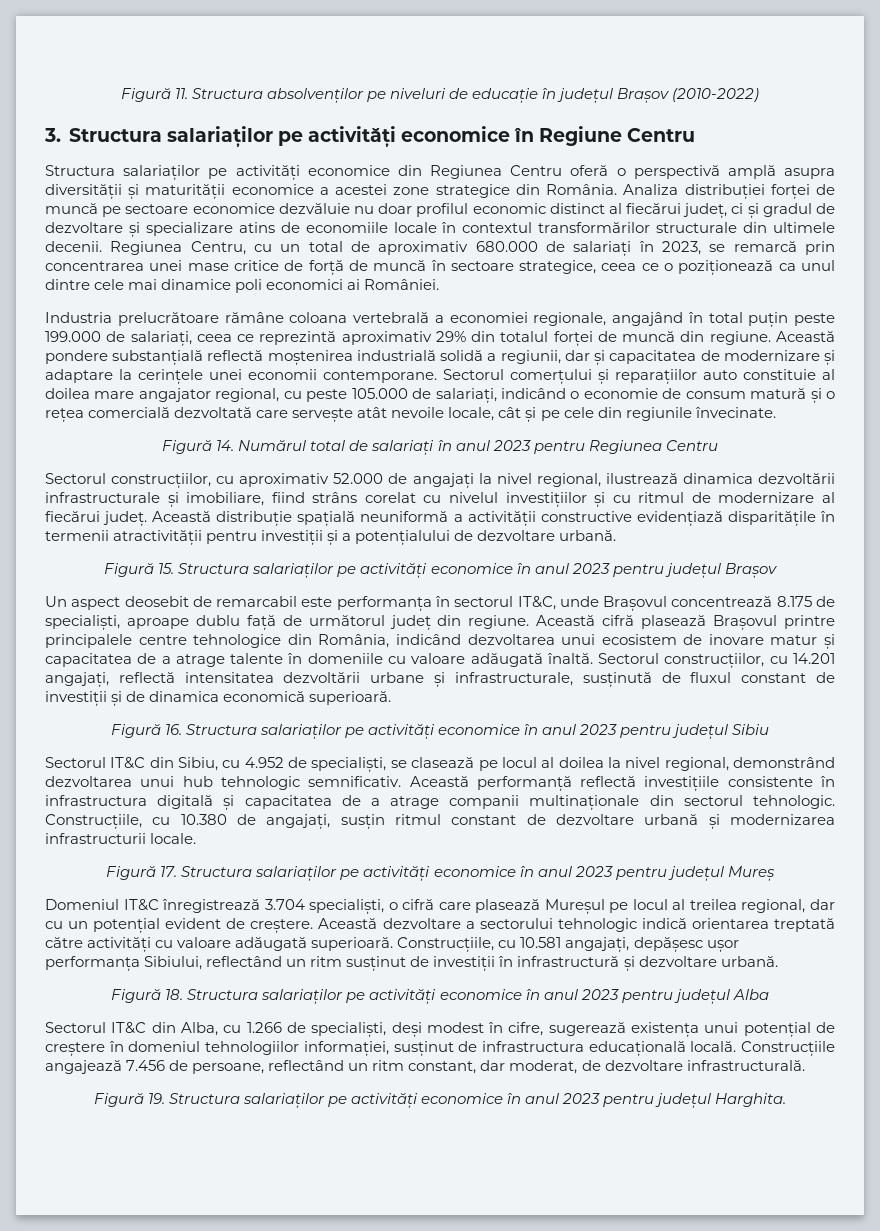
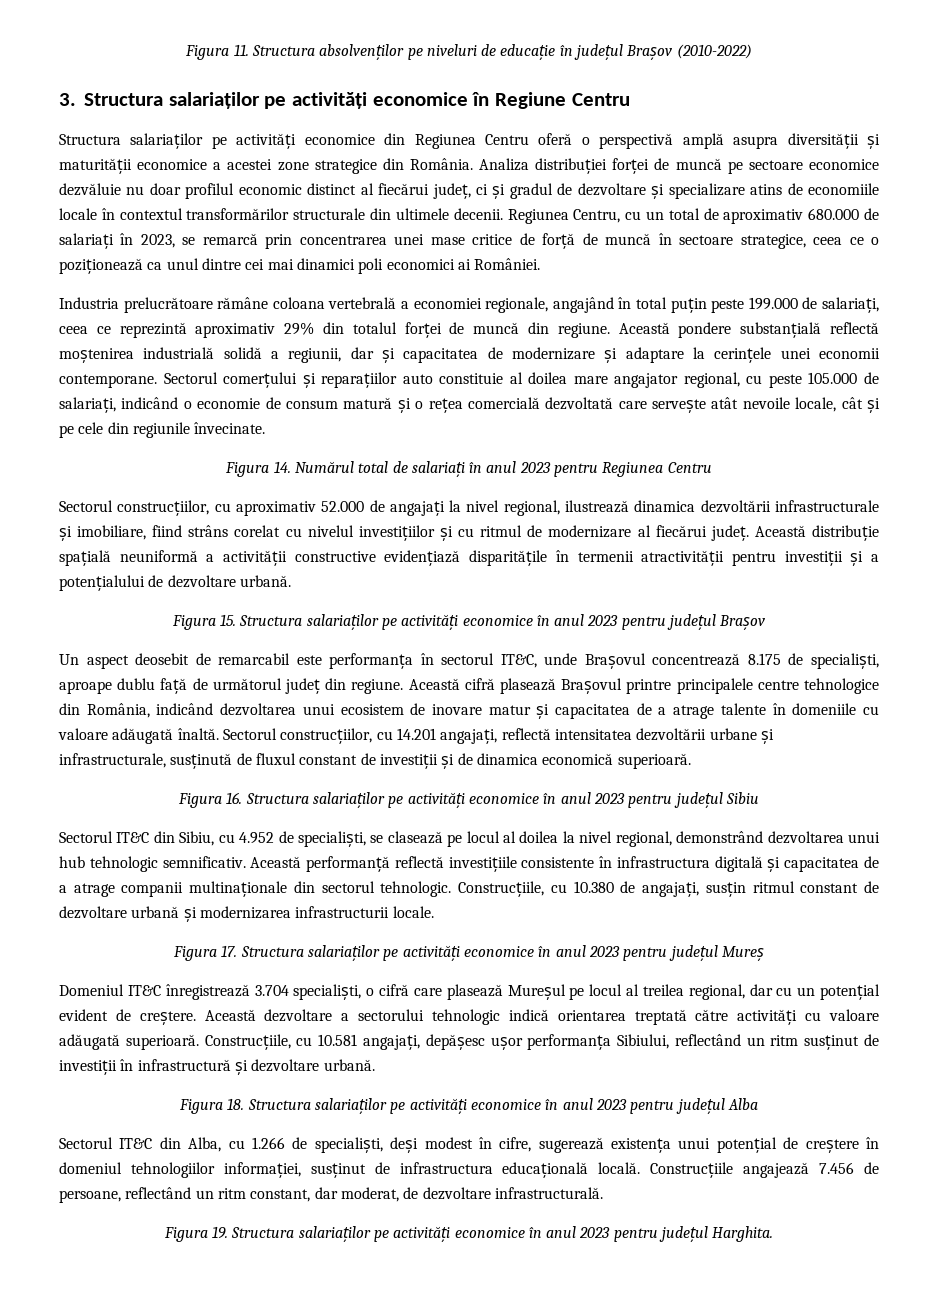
[120,88,171,102] Figură -> [185,45,230,60] Figura
[94,279,232,290] cele mai dinamice -> [245,258,355,270] cei mai dinamici
[162,440,213,454] Figură -> [225,462,270,477] Figura
[104,563,155,577] Figură -> [171,615,216,630] Figura
[110,724,161,738] Figură -> [178,793,223,808] Figura
[106,866,157,880] Figură -> [173,946,218,961] Figura
[111,989,162,1003] Figură -> [179,1099,224,1114] Figura
[93,1093,144,1107] Figură -> [163,1227,208,1242] Figura

